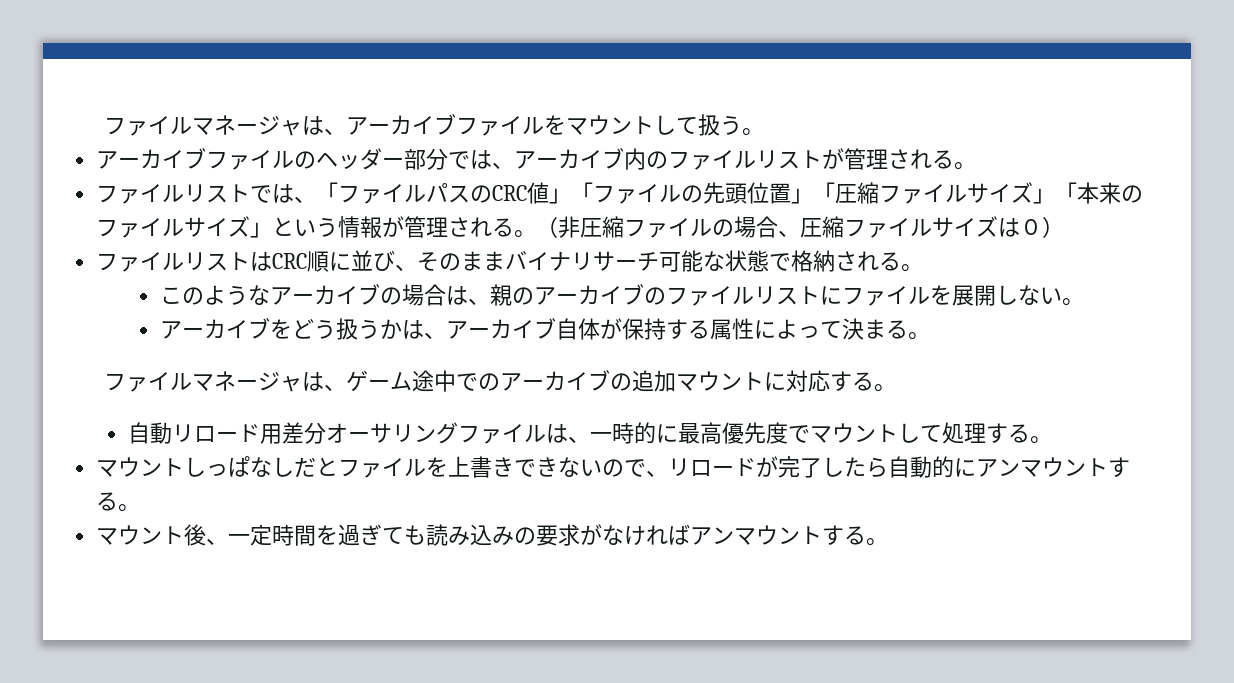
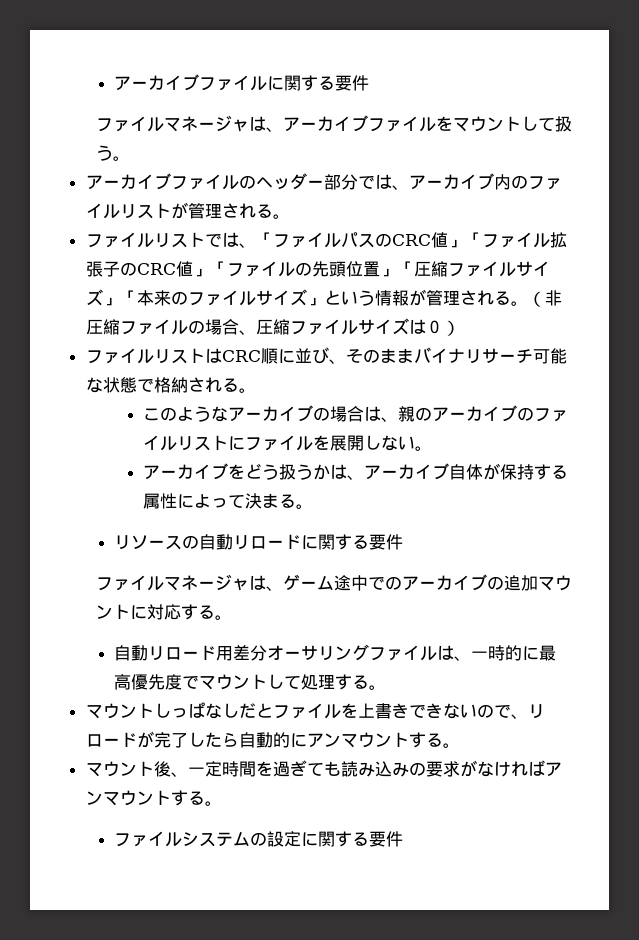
(104, 126) none -> [114,74,370,91] アーカイブファイルに関する要件 //
(682, 193) none -> [549,232,567,248] [85,261,295,277] 拡張子のCRC値」「ファイル
(931, 336) none -> [114,534,404,550] // リソースの自動リロードに関する要件
(889, 542) none -> [114,831,404,847] // ファイルシステムの設定に関する要件

